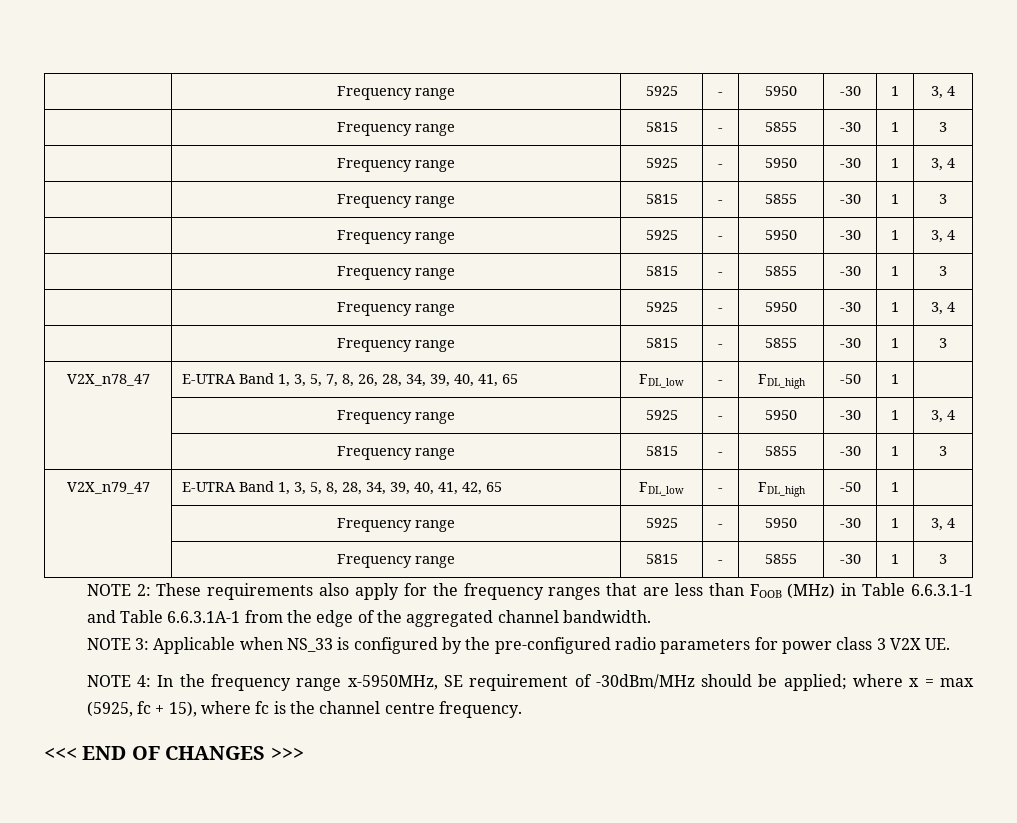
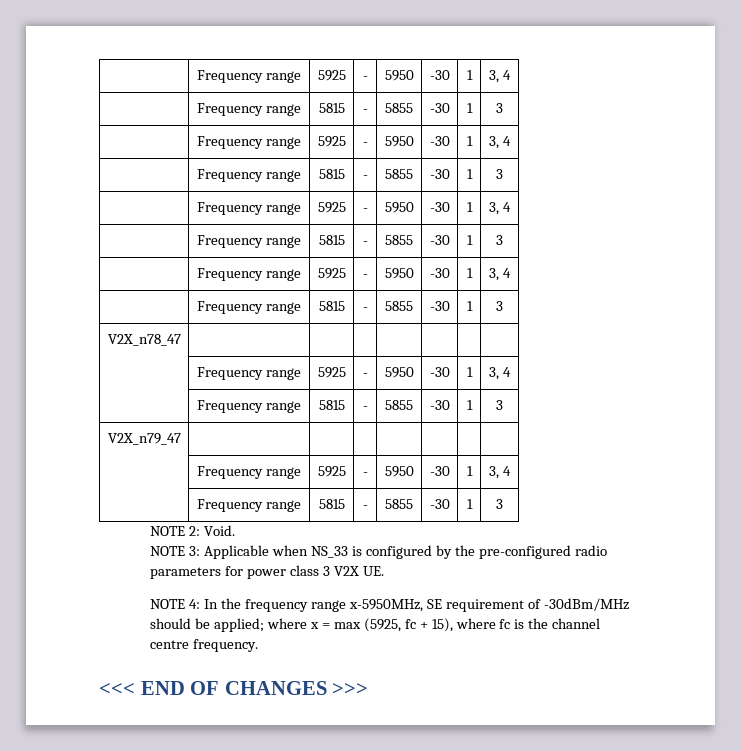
[182,373,519,387] [639,374,684,388] [718,380,723,384] [757,374,806,389] [839,374,861,384] [891,374,899,384] E-UTRA Band 1, 3, 5, 7, 8, 26, 28, 34, 39, 40, 41, 65 | FDL_low | - | FDL_high | -50 | 1 -> (181, 340) | | | | |
[182,481,503,495] [639,482,684,496] [718,488,723,492] [757,482,806,497] [839,482,861,492] [891,482,899,492] E-UTRA Band 1, 3, 5, 8, 28, 34, 39, 40, 41, 42, 65 | FDL_low | - | FDL_high | -50 | 1 -> (181, 439) | | | | |
[156,583,973,600] [86,610,651,627] These requirements also apply for the frequency ranges that are less than FOOB (MHz) in Table 6.6.3.1-1 and Table 6.6.3.1A-1 from the edge of the aggregated channel bandwidth. -> [204,525,236,536] Void.

